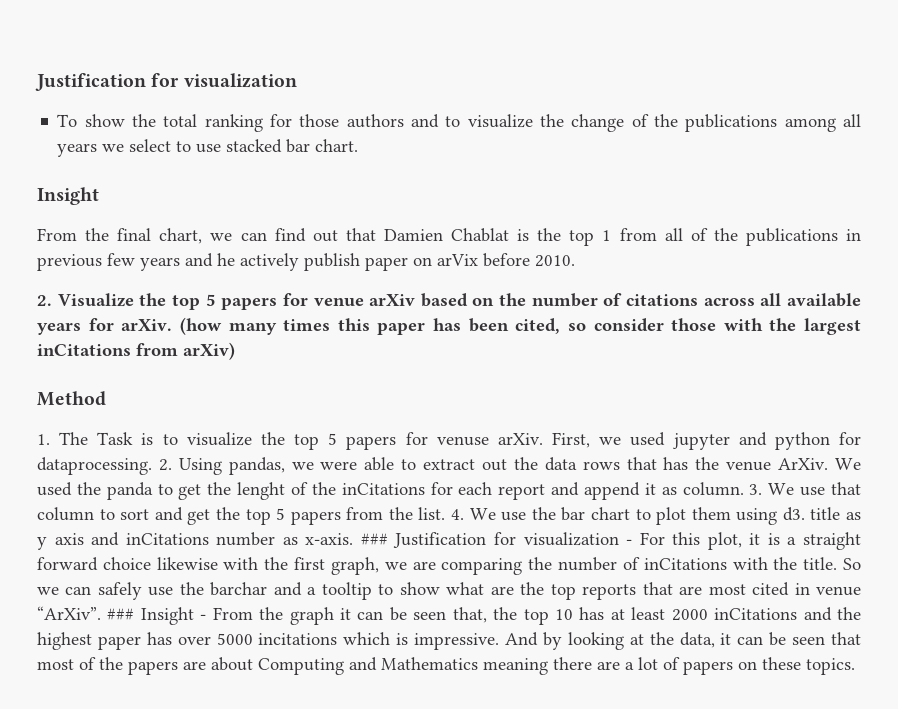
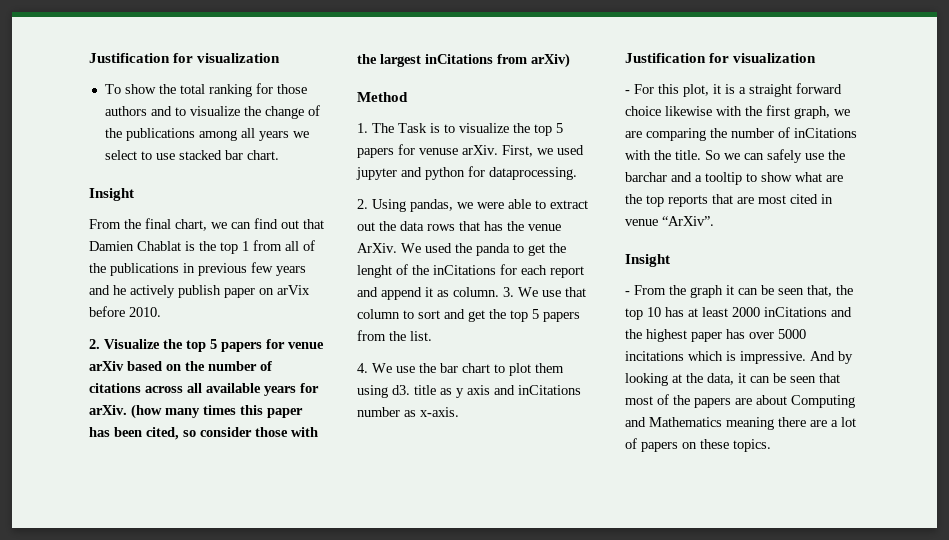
(152, 466) none -> (577, 173) //
(446, 513) none -> (432, 336) //
[360,532,619,548] ### Justification for visualization -> [625,53,817,63] // Justification for visualization //
[107,607,194,625] ### Insight -> [625,254,670,267] // Insight //

